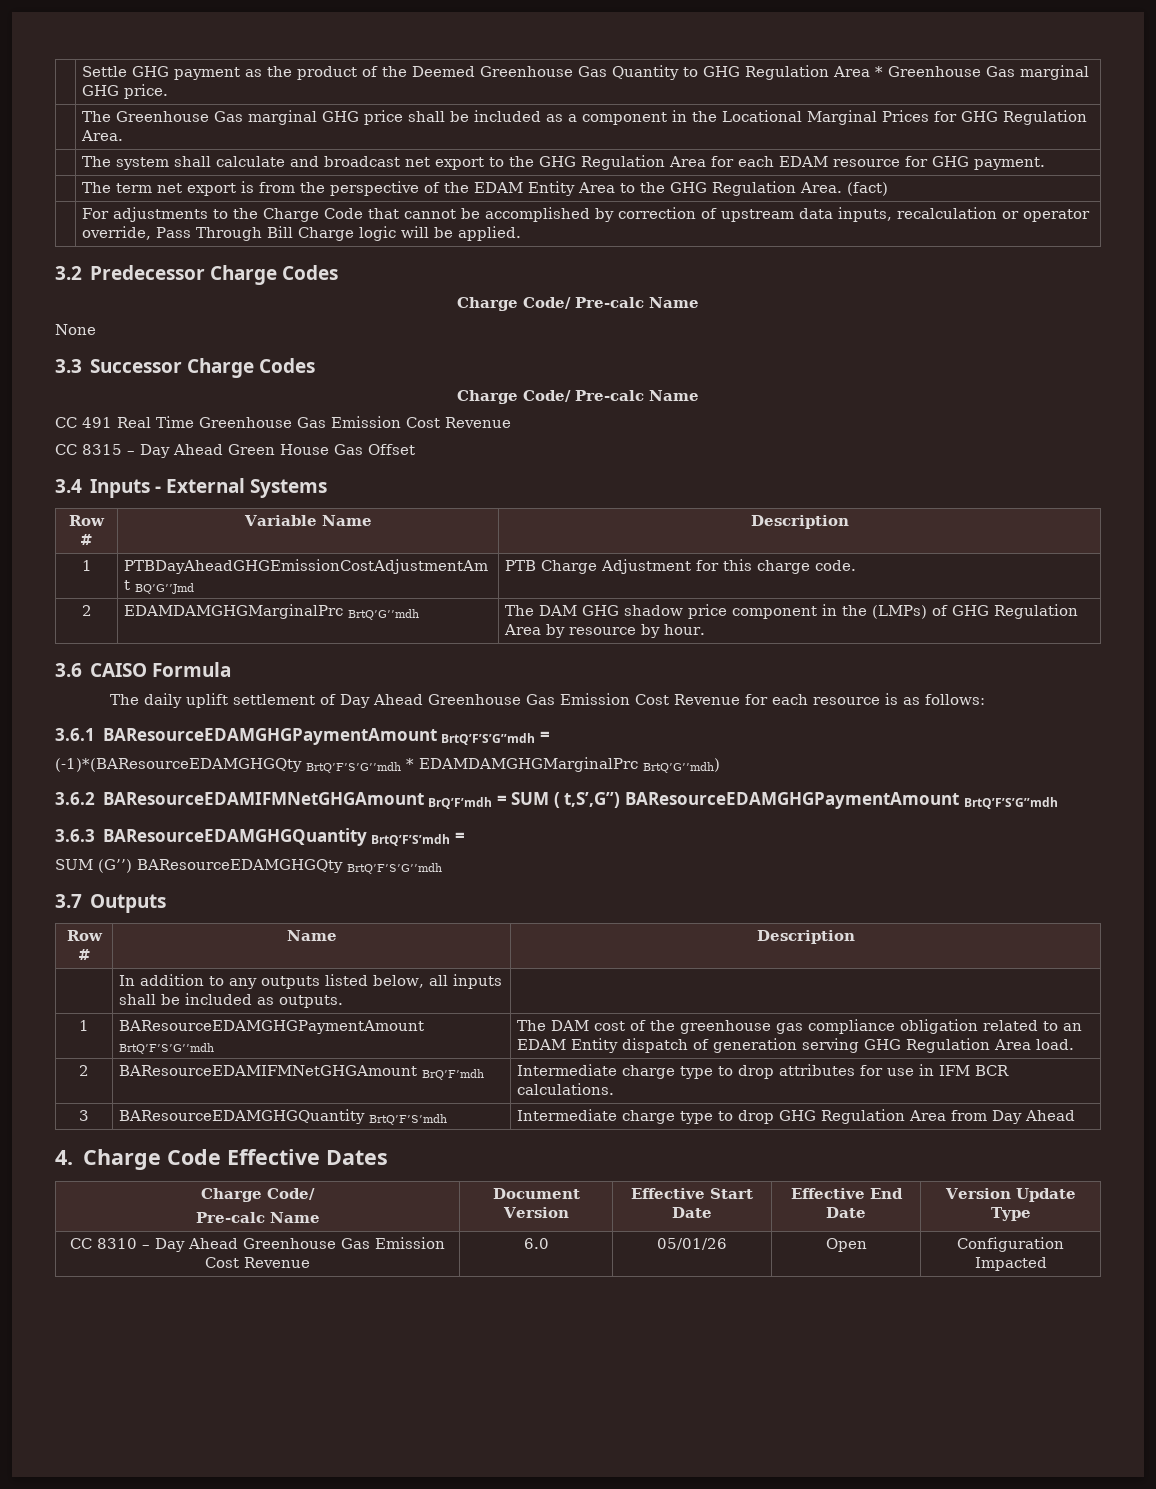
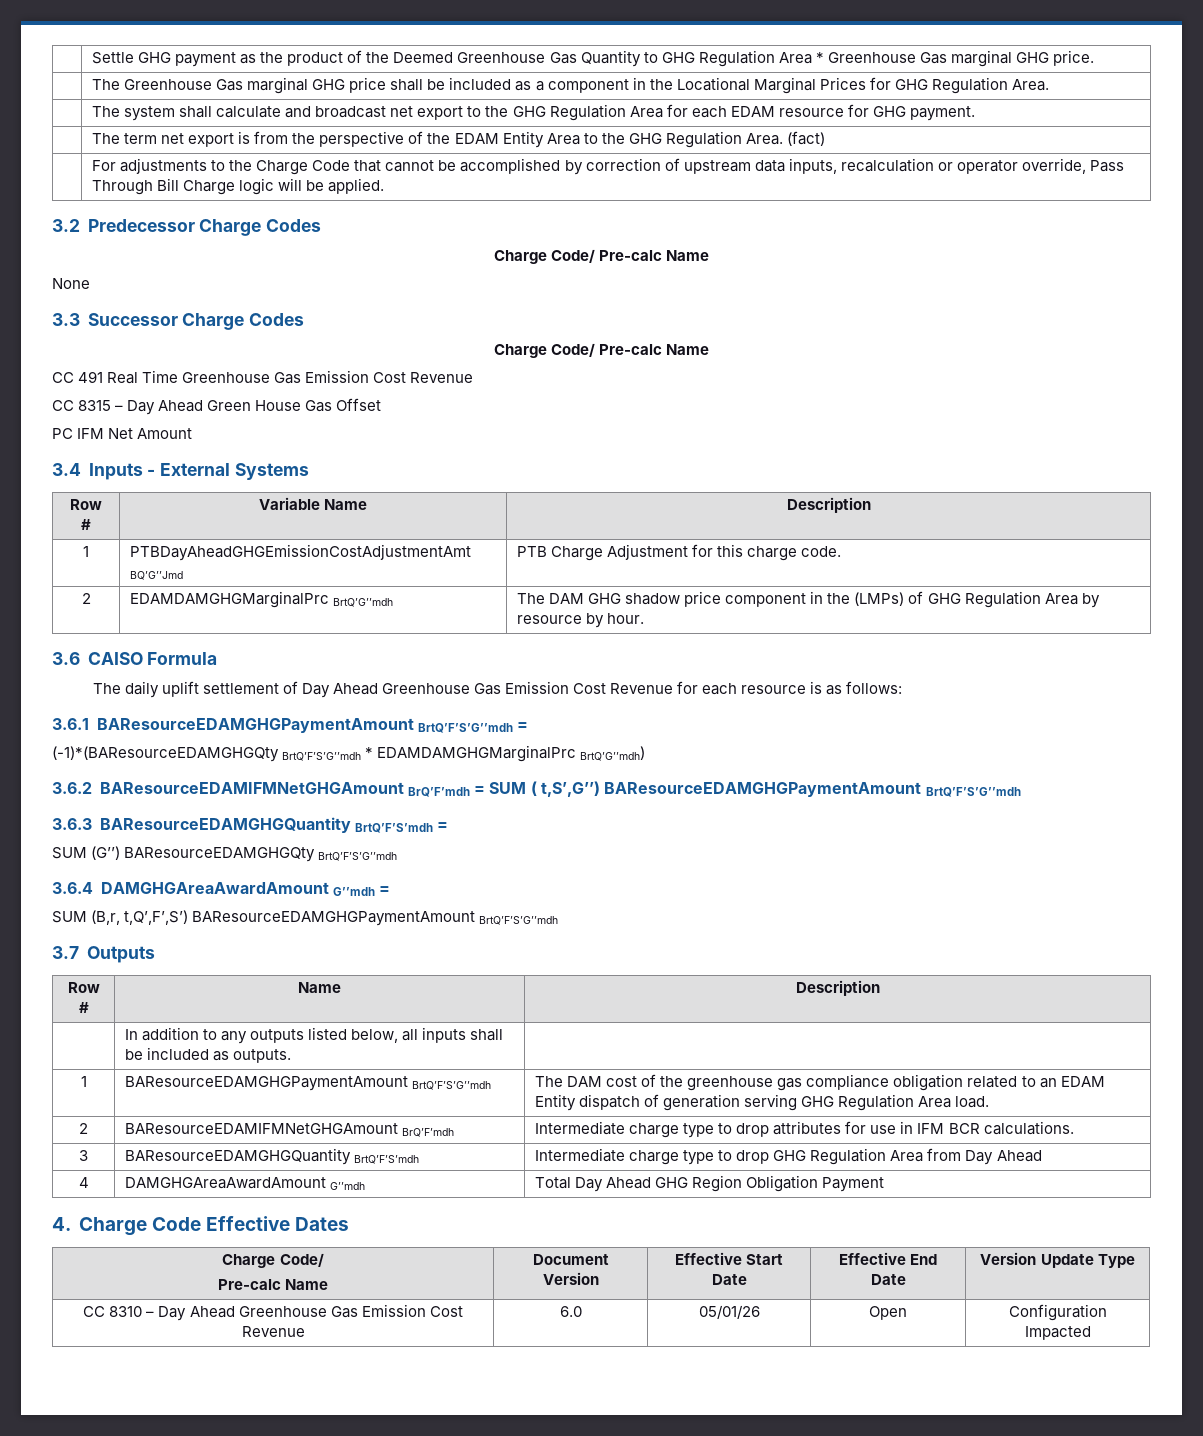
(415, 449) none -> [52,428,193,439] // PC IFM Net Amount
(442, 868) none -> [52,882,391,896] [52,910,559,926] // 3.6.4 DAMGHGAreaAwardAmount G’’mdh = // SUM (B,r, t,Q’,F’,S’) BAResourceEDAMGHGPaymentAmount BrtQ’F’S’G’’mdh
(1075, 1115) none -> [78,1177,89,1188] [125,1177,366,1190] [535,1175,885,1192] // 4 | DAMGHGAreaAwardAmount G’’mdh | Total Day Ahead GHG Region Obligation Payment

